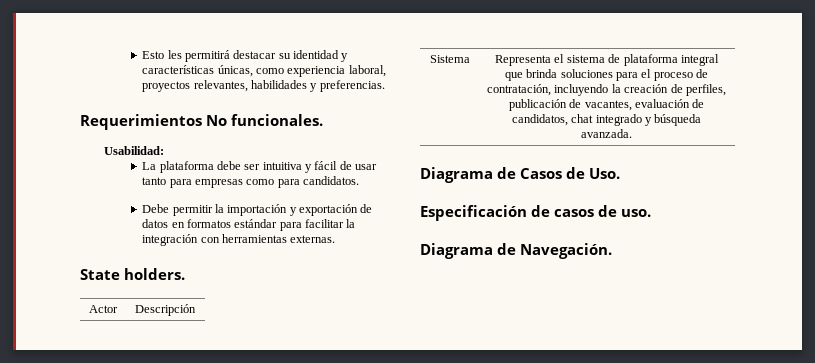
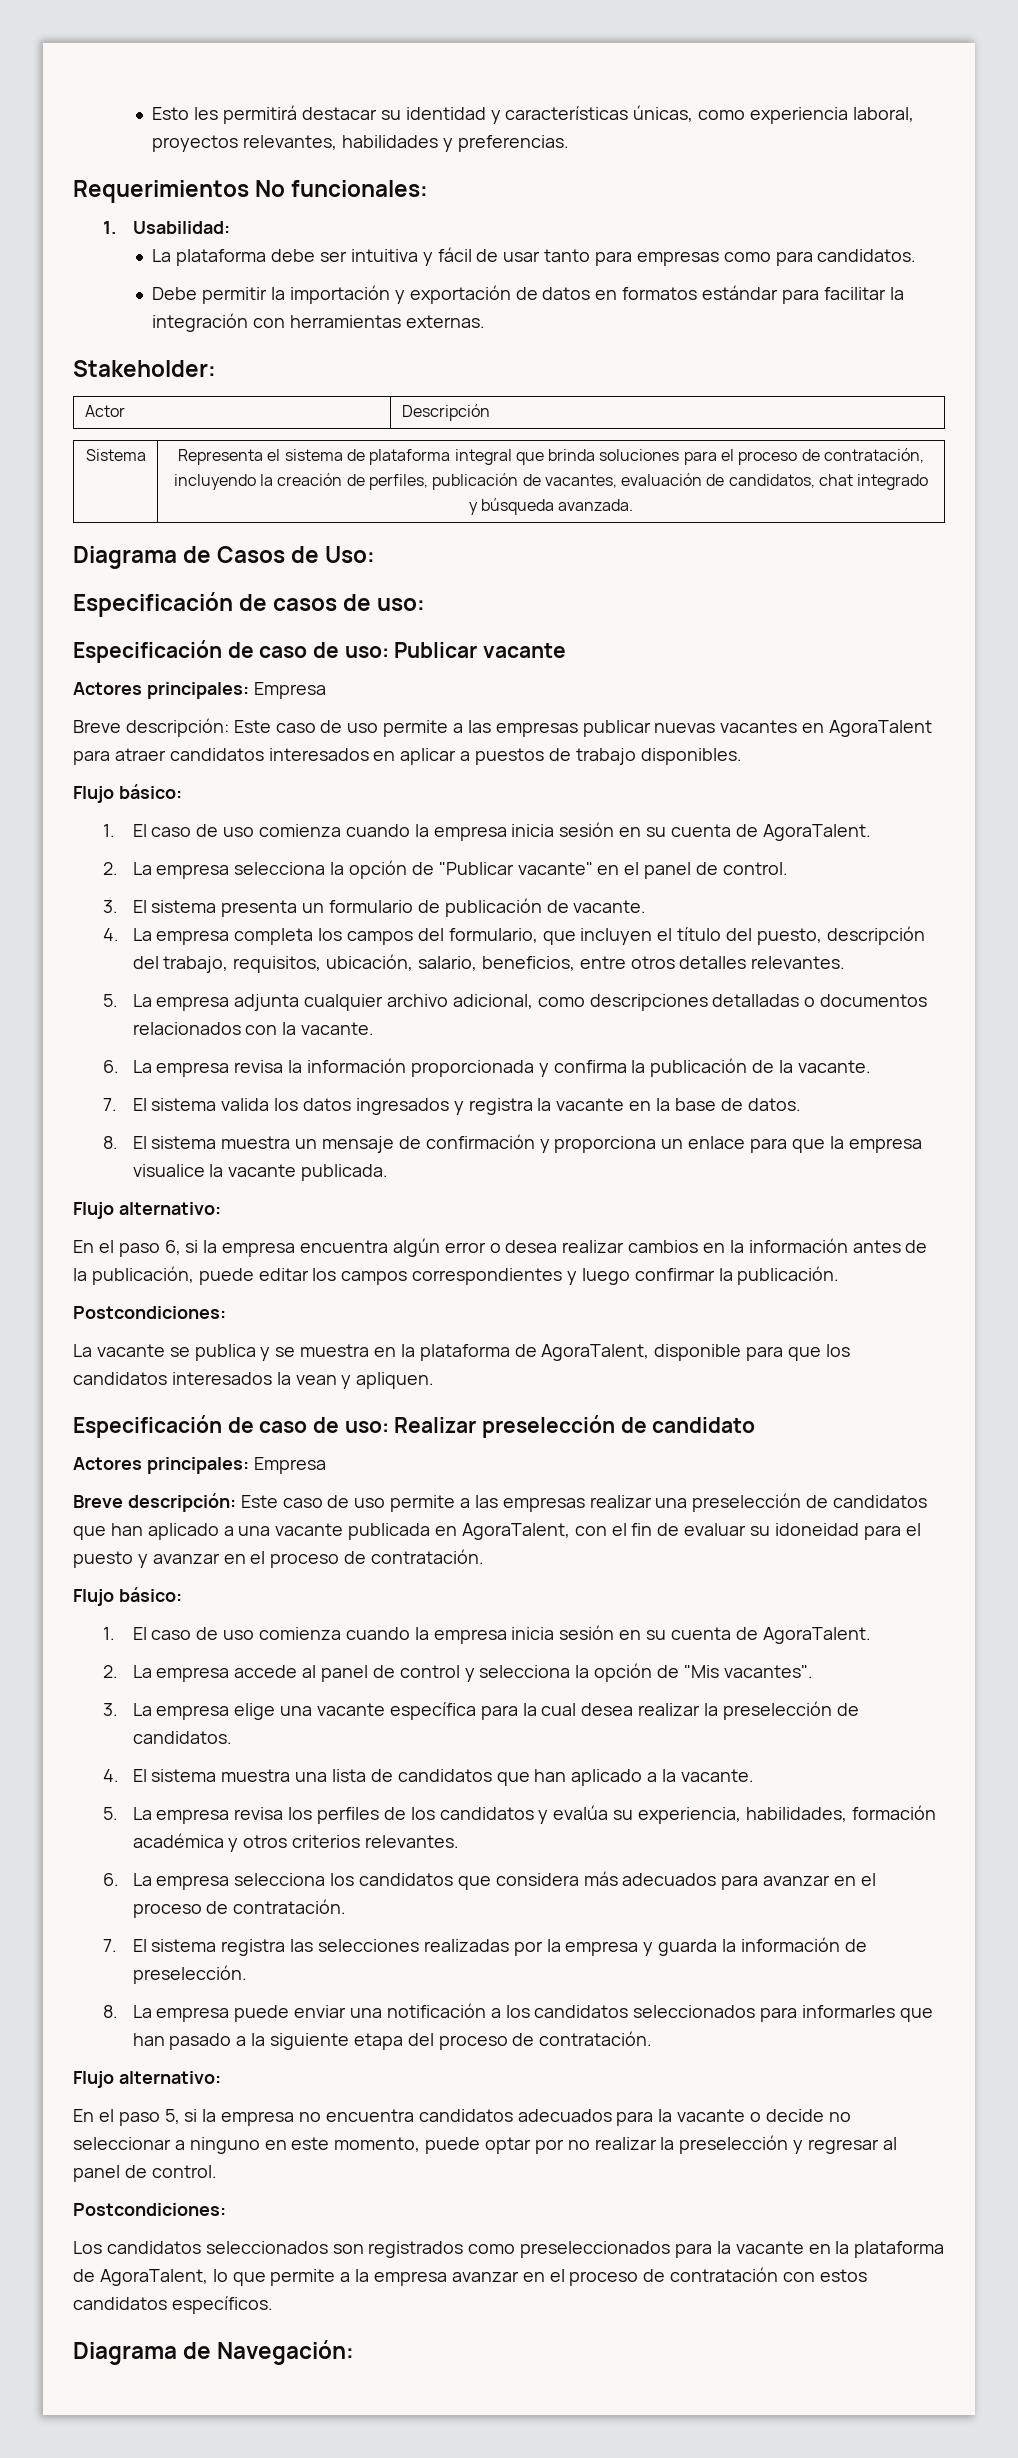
[231,114,323,126] funcionales. // -> [291,180,429,197] [102,221,116,234] funcionales: // 1.
[80,268,185,280] State holders. -> [73,360,216,377] Stakeholder:
[589,168,620,179] Uso. -> [325,546,376,563] Uso:
[621,209,651,217] [420,243,612,259] uso. // Diagrama de Navegación. -> [377,598,426,611] [73,640,567,663] [73,682,326,699] [73,718,933,737] [73,748,742,765] [73,784,182,803] [102,822,871,841] [102,860,788,879] [102,898,647,917] [102,926,925,945] [132,954,846,973] [102,994,928,1011] [132,1022,375,1035] [102,1058,871,1077] [102,1098,801,1115] [102,1134,922,1153] [132,1164,389,1181] [73,1202,221,1219] [73,1238,928,1257] [73,1266,840,1285] [73,1306,226,1319] [73,1344,850,1361] [73,1372,435,1389] [73,1415,756,1438] [73,1457,326,1474] [73,1493,928,1512] [73,1523,921,1540] [73,1549,485,1568] [73,1587,182,1606] [102,1625,871,1644] [102,1663,813,1682] [102,1701,859,1720] [132,1731,232,1744] [102,1769,754,1786] [102,1805,936,1824] [132,1833,459,1852] [102,1871,876,1890] [132,1899,347,1918] [102,1937,867,1956] [132,1965,247,1984] [102,2003,933,2022] [132,2031,653,2050] [73,2071,221,2088] [73,2109,851,2126] [73,2135,897,2154] [73,2165,217,2182] [73,2203,226,2216] [73,2241,945,2258] [73,2267,867,2286] [73,2296,273,2314] [73,2340,355,2365] uso: // Especificación de caso de uso: Publicar vacante // Actores principales: Empresa // Breve descripción: Este caso de uso permite a las empresas publicar nuevas vacantes en AgoraTalent para atraer candidatos interesados en aplicar a puestos de trabajo disponibles. // Flujo básico: // 1. El caso de uso comienza cuando la empresa inicia sesión en su cuenta de AgoraTalent. // 2. La empresa selecciona la opción de "Publicar vacante" en el panel de control. // 3. El sistema presenta un formulario de publicación de vacante. // 4. La empresa completa los campos del formulario, que incluyen el título del puesto, descripción del trabajo, requisitos, ubicación, salario, beneficios, entre otros detalles relevantes. // 5. La empresa adjunta cualquier archivo adicional, como descripciones detalladas o documentos relacionados con la vacante. // 6. La empresa revisa la información proporcionada y confirma la publicación de la vacante. // 7. El sistema valida los datos ingresados y registra la vacante en la base de datos. // 8. El sistema muestra un mensaje de confirmación y proporciona un enlace para que la empresa visualice la vacante publicada. // Flujo alternativo: // En el paso 6, si la empresa encuentra algún error o desea realizar cambios en la información antes de la publicación, puede editar los campos correspondientes y luego confirmar la publicación. // Postcondiciones: // La vacante se publica y se muestra en la plataforma de AgoraTalent, disponible para que los candidatos interesados la vean y apliquen. // Especificación de caso de uso: Realizar preselección de candidato // Actores principales: Empresa // Breve descripción: Este caso de uso permite a las empresas realizar una preselección de candidatos que han aplicado a una vacante publicada en AgoraTalent, con el fin de evaluar su idoneidad para el puesto y avanzar en el proceso de contratación. // Flujo básico: // 1. El caso de uso comienza cuando la empresa inicia sesión en su cuenta de AgoraTalent. // 2. La empresa accede al panel de control y selecciona la opción de "Mis vacantes". // 3. La empresa elige una vacante específica para la cual desea realizar la preselección de candidatos. // 4. El sistema muestra una lista de candidatos que han aplicado a la vacante. // 5. La empresa revisa los perfiles de los candidatos y evalúa su experiencia, habilidades, formación académica y otros criterios relevantes. // 6. La empresa selecciona los candidatos que considera más adecuados para avanzar en el proceso de contratación. // 7. El sistema registra las selecciones realizadas por la empresa y guarda la información de preselección. // 8. La empresa puede enviar una notificación a los candidatos seleccionados para informarles que han pasado a la siguiente etapa del proceso de contratación. // Flujo alternativo: // En el paso 5, si la empresa no encuentra candidatos adecuados para la vacante o decide no seleccionar a ninguno en este momento, puede optar por no realizar la preselección y regresar al panel de control. // Postcondiciones: // Los candidatos seleccionados son registrados como preseleccionados para la vacante en la plataforma de AgoraTalent, lo que permite a la empresa avanzar en el proceso de contratación con estos candidatos específicos. // Diagrama de Navegación:

